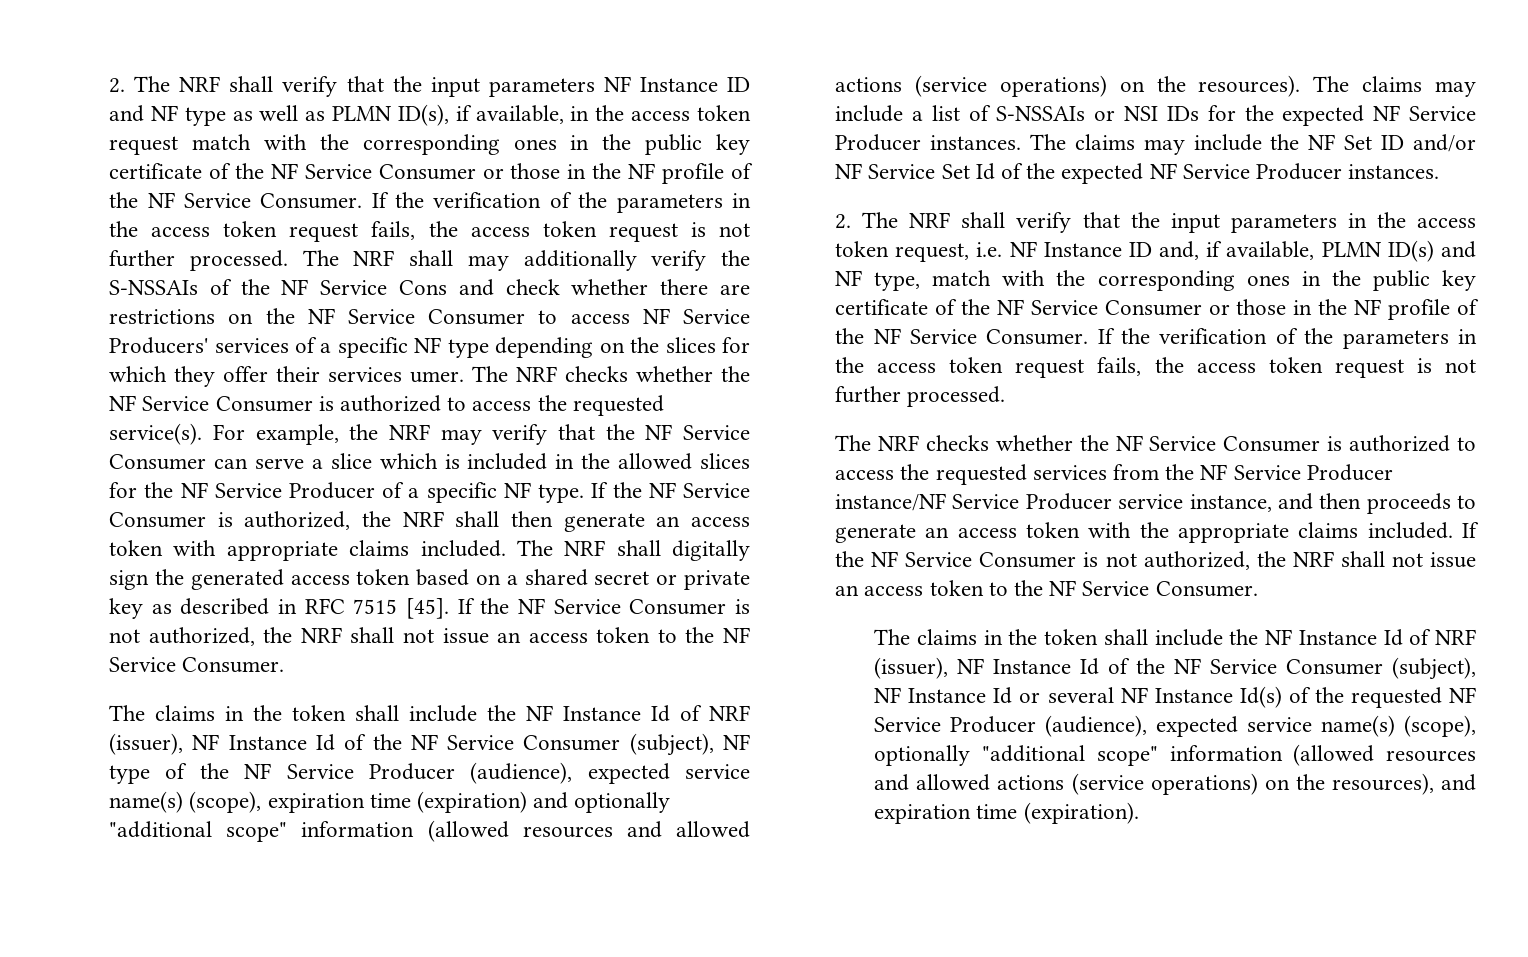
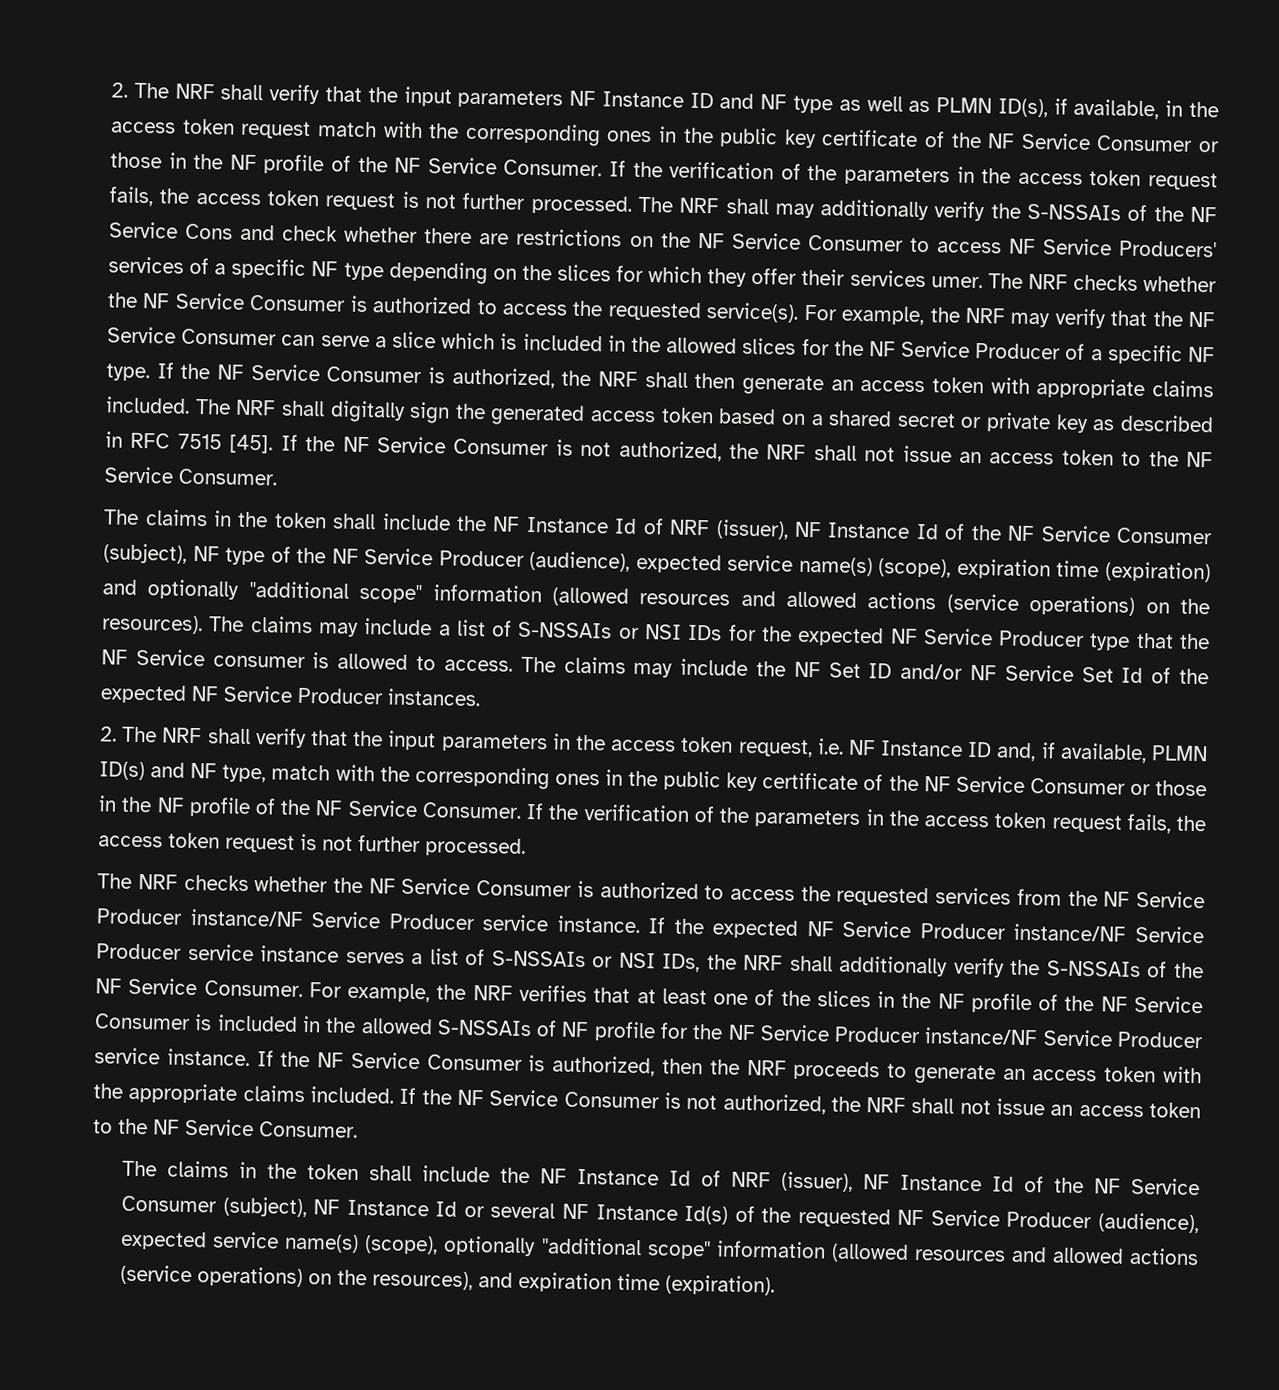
[930,135,1022,150] instances. -> [1089,632,1210,651] [101,648,513,672] type that the NF Service consumer is allowed to access.
[1189,493,1362,512] instance, and then -> [556,915,1204,944] [96,943,1204,979] [95,977,1203,1014] [94,1013,1204,1049] [94,1047,787,1077] instance. If the expected NF Service Producer instance/NF Service Producer service instance serves a list of S-NSSAIs or NSI IDs, the NRF shall additionally verify the S-NSSAIs of the NF Service Consumer. For example, the NRF verifies that at least one of the slices in the NF profile of the NF Service Consumer is included in the allowed S-NSSAIs of NF profile for the NF Service Producer instance/NF Service Producer service instance. If the NF Service Consumer is authorized, then the NRF

